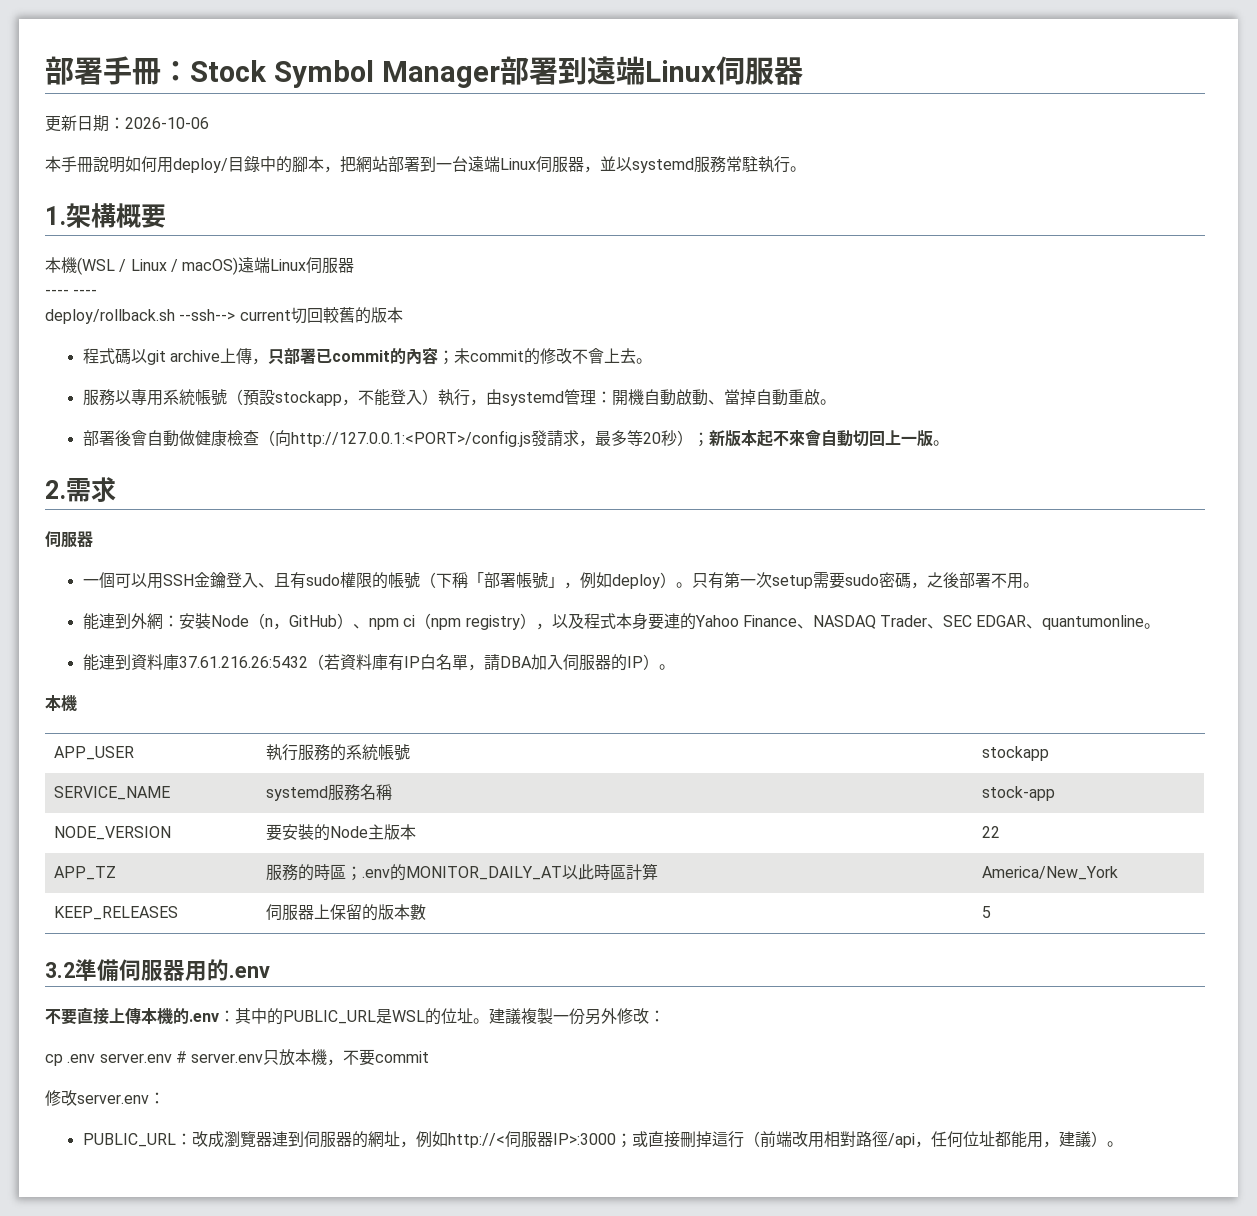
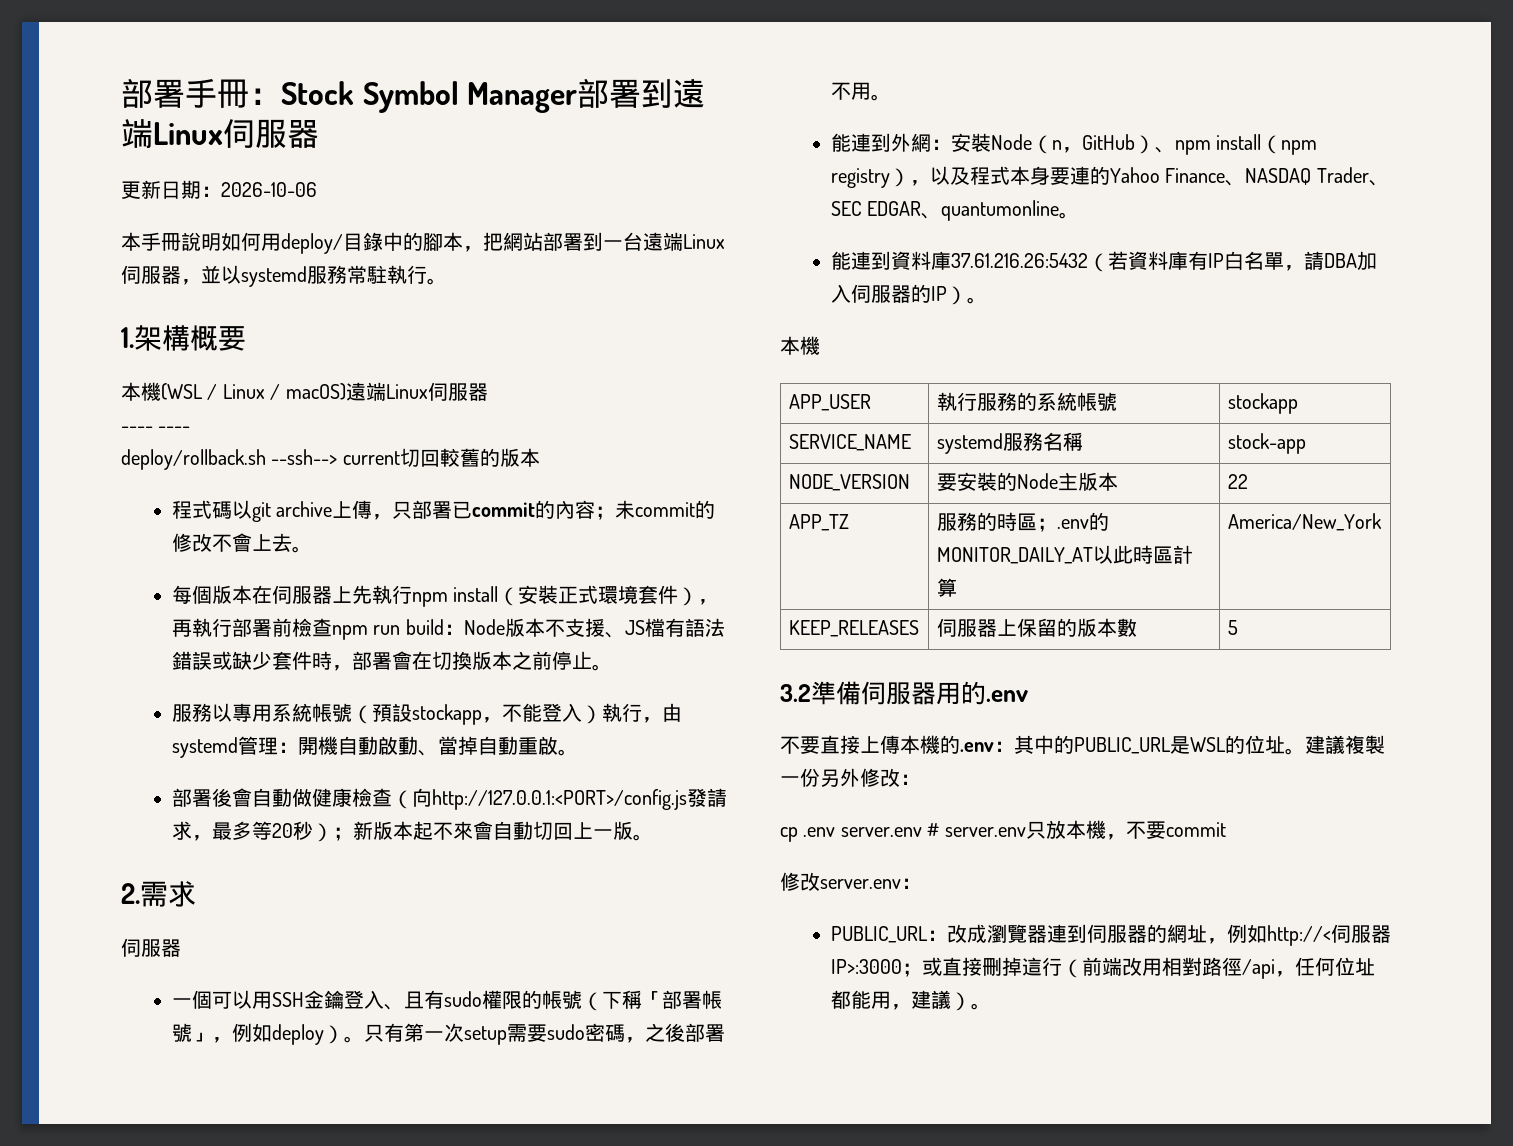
(653, 361) none -> [171,585,719,607] [171,618,725,640] [171,651,612,671] // 每個版本在伺服器上先執行npm install（安裝正式環境套件），再執行部署前檢查npm run build：Node版本不支援、JS檔有語法錯誤或缺少套件時，部署會在切換版本之前停止。
[403,615,416,627] ci -> [1216,134,1262,150] install

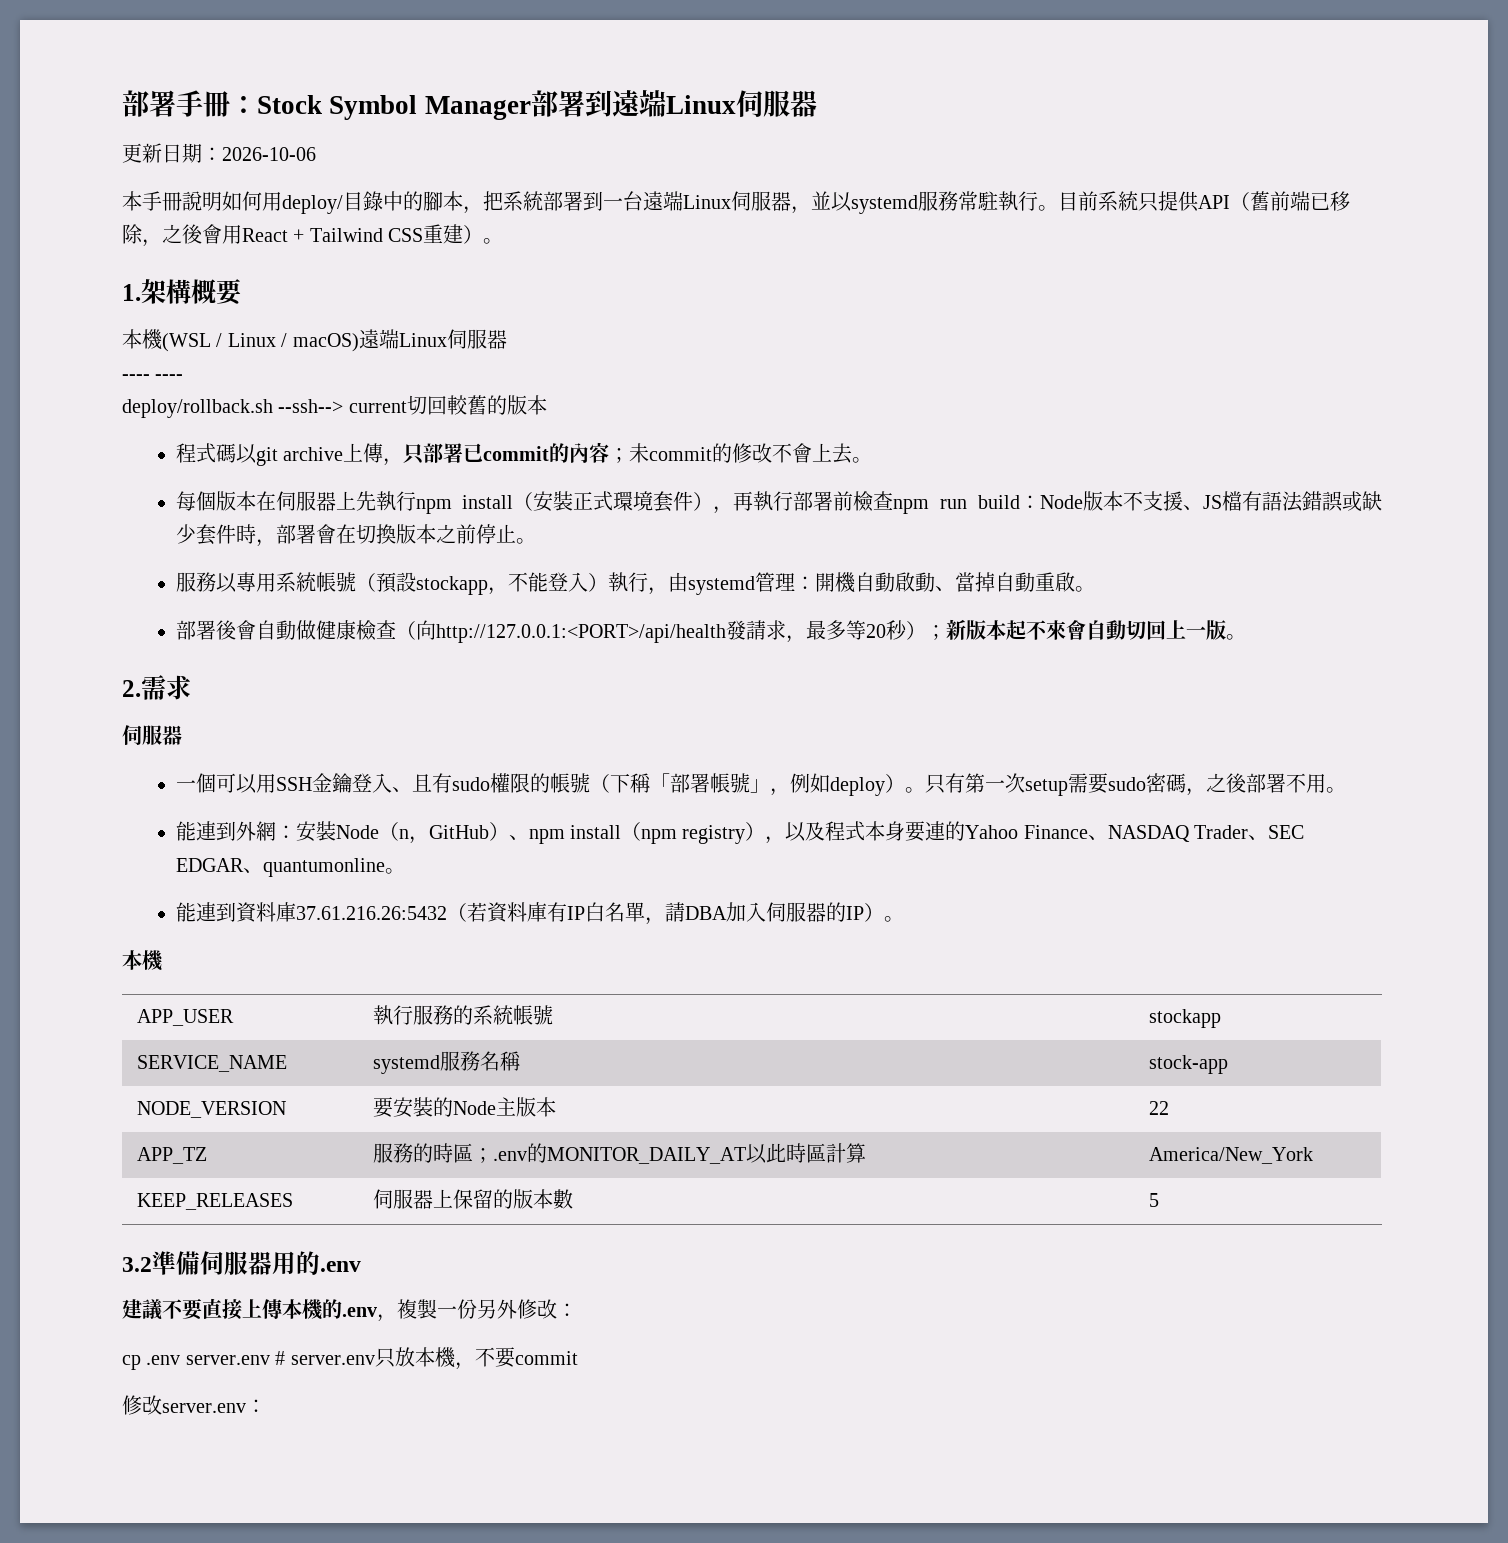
[503,232,543,251] 網站 -> [503,191,543,211] 系統
(447, 281) none -> [1058,191,1350,212] [122,224,504,247] 目前系統只提供API（舊前端已移除，之後會用React + Tailwind CSS重建）。
[431,789,687,810] http://127.0.0.1:<PORT>/config.js -> [435,624,726,643] http://127.0.0.1:<PORT>/api/health
(1028, 696) none -> [122,1299,162,1320] 建議
[994,735,1345,755] ：其中的PUBLIC_URL是WSL的位址。建議 -> [377,1314,397,1322] ，
[830,924,1391,946] [830,957,1375,979] [830,990,991,1011] // PUBLIC_URL：改成瀏覽器連到伺服器的網址，例如http://<伺服器IP>:3000；或直接刪掉這行（前端改用相對路徑/api，任何位址都能用，建議）。 -> (266, 1406) none

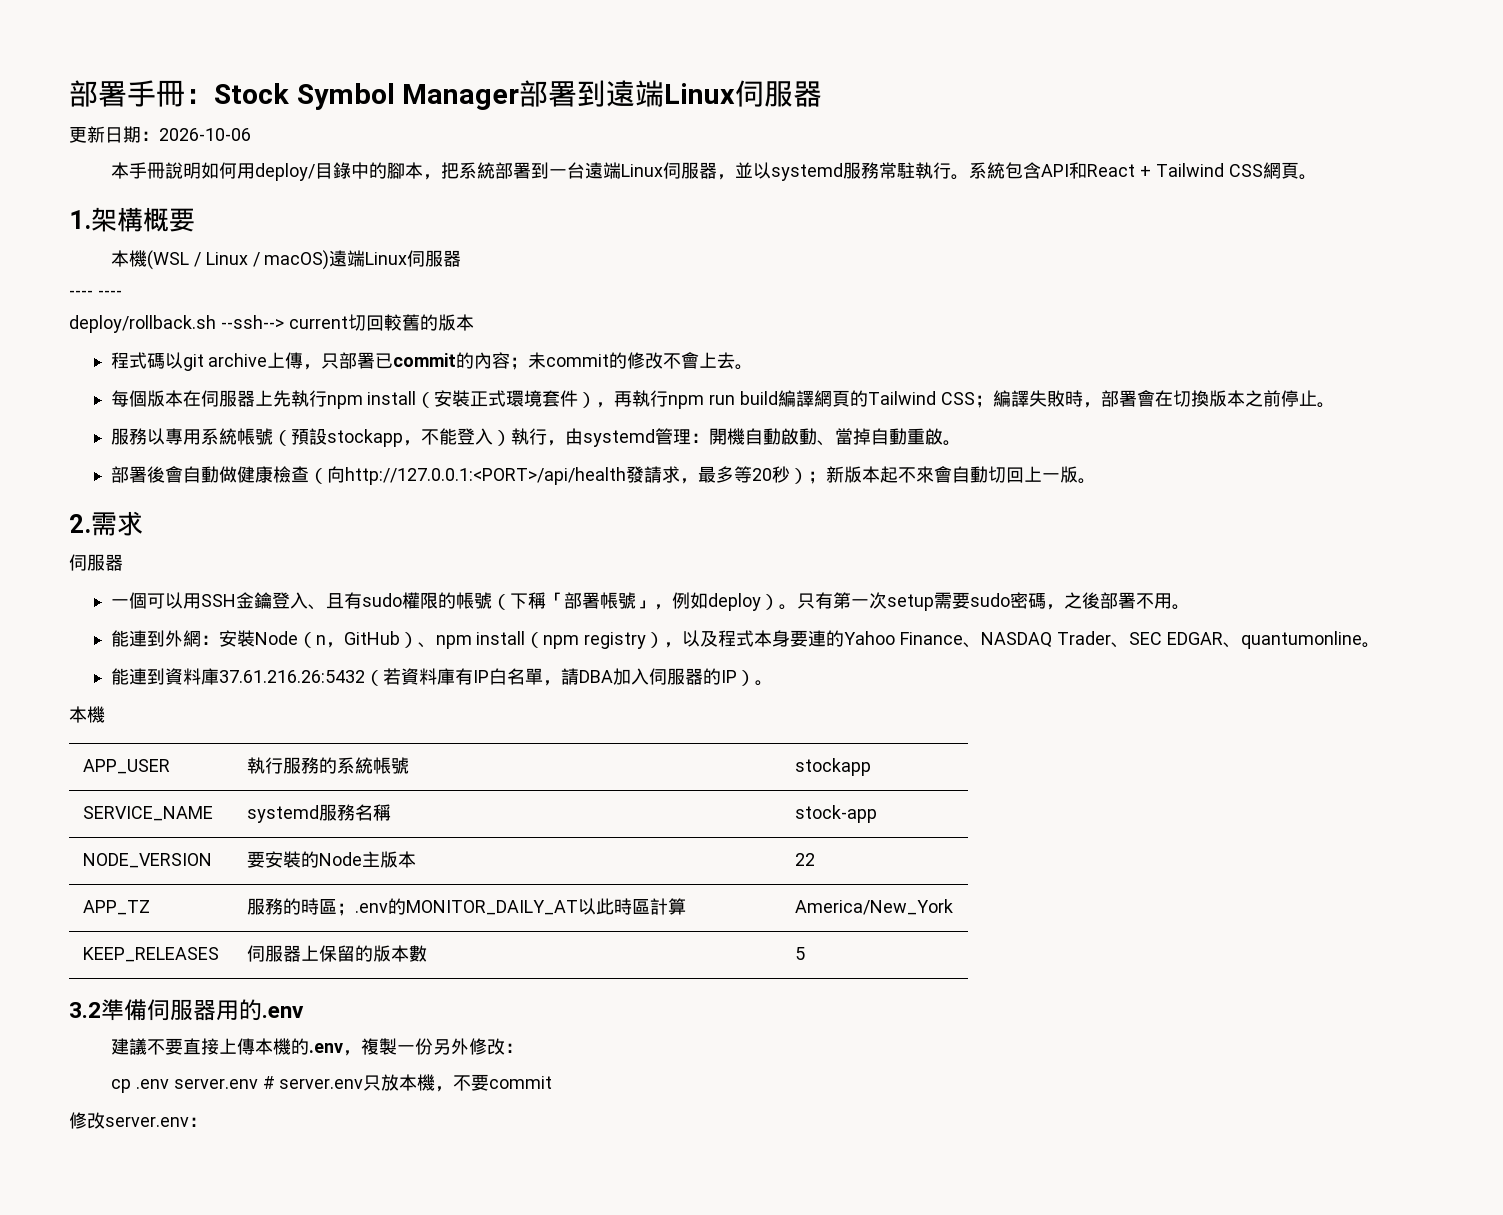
[1058,191,1350,212] [122,224,242,247] 目前系統只提供API（舊前端已移除，之後會用 -> [968,162,1087,179] 系統包含API和
[423,224,484,244] 重建） -> [1262,162,1299,179] 網頁
[793,491,894,512] 部署前檢查 -> (669, 398) none
[1019,491,1382,512] [175,524,236,545] ：Node版本不支援、JS檔有語法錯誤或缺少套件 -> [778,390,1065,408] 編譯網頁的Tailwind CSS；編譯失敗

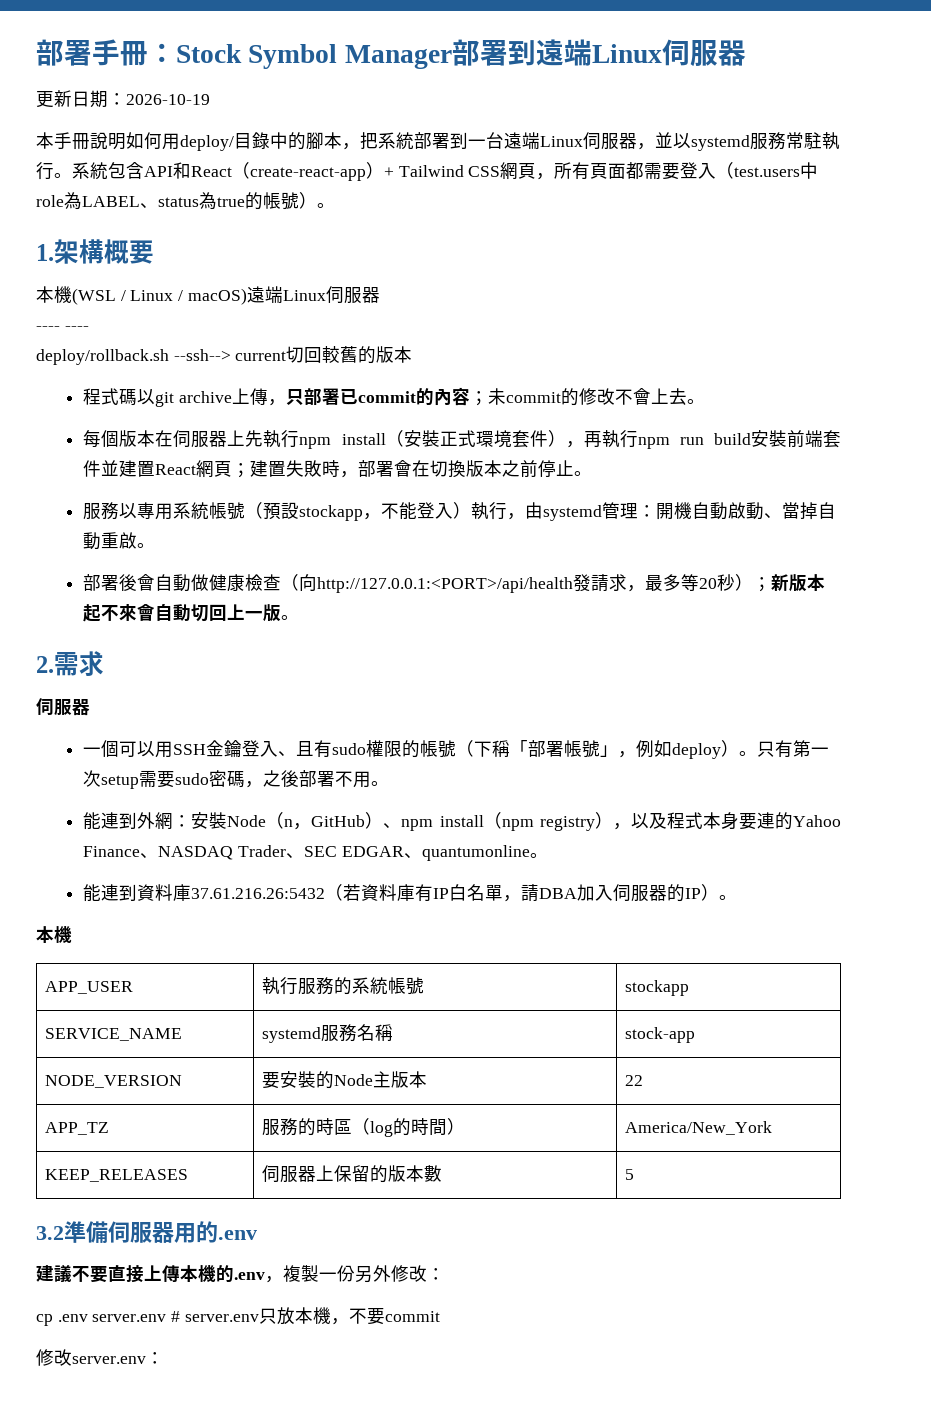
[159,128,251,141] 2026-10-06 -> [126,94,210,105] 2026-10-19
(1135, 170) none -> [232,162,384,181] （create-react-app）
(1299, 170) none -> [536,162,819,180] [36,192,317,210] ，所有頁面都需要登入（test.users中role為LABEL、status為true的帳號）
[778,390,1029,408] 編譯網頁的Tailwind CSS；編譯 -> [751,430,841,448] [83,460,287,478] 安裝前端套件並建置React網頁；建置
[336,898,686,916] ；.env的MONITOR_DAILY_AT以此時區計算 -> [352,1118,466,1137] （log的時間）

